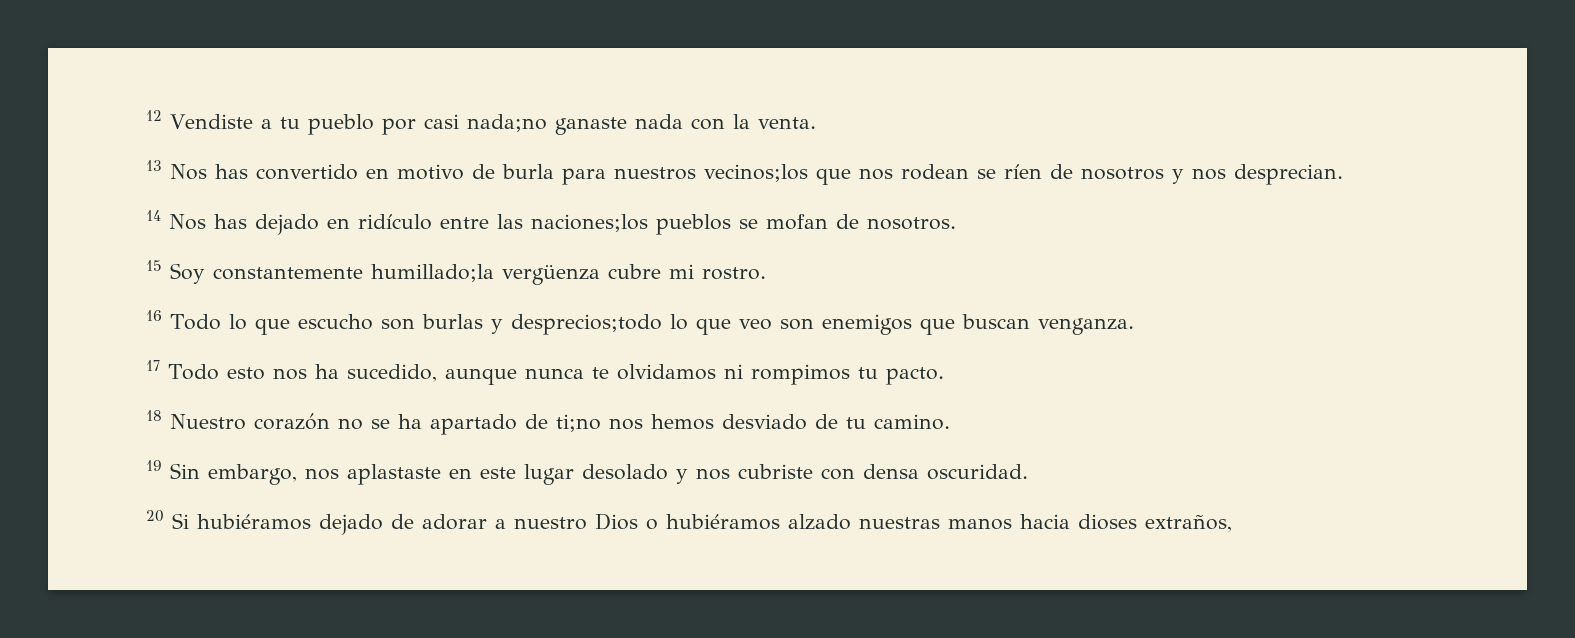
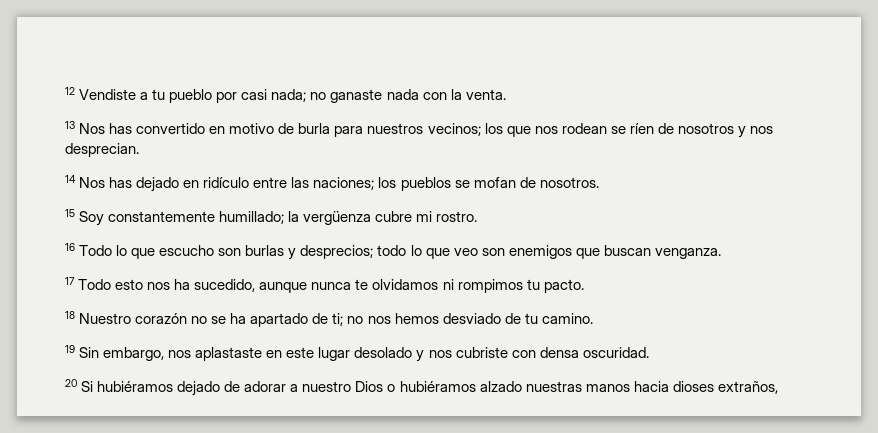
[466,114,547,132] nada;no -> [271,89,327,102] nada; no
[704,164,808,182] vecinos;los -> [427,123,503,136] vecinos; los
[531,214,648,232] naciones;los -> [313,177,397,190] naciones; los
[371,264,494,282] humillado;la -> [219,211,300,224] humillado; la
[510,314,662,335] desprecios;todo -> [300,245,407,259] desprecios; todo
[556,414,601,432] ti;no -> [332,313,364,326] ti; no

